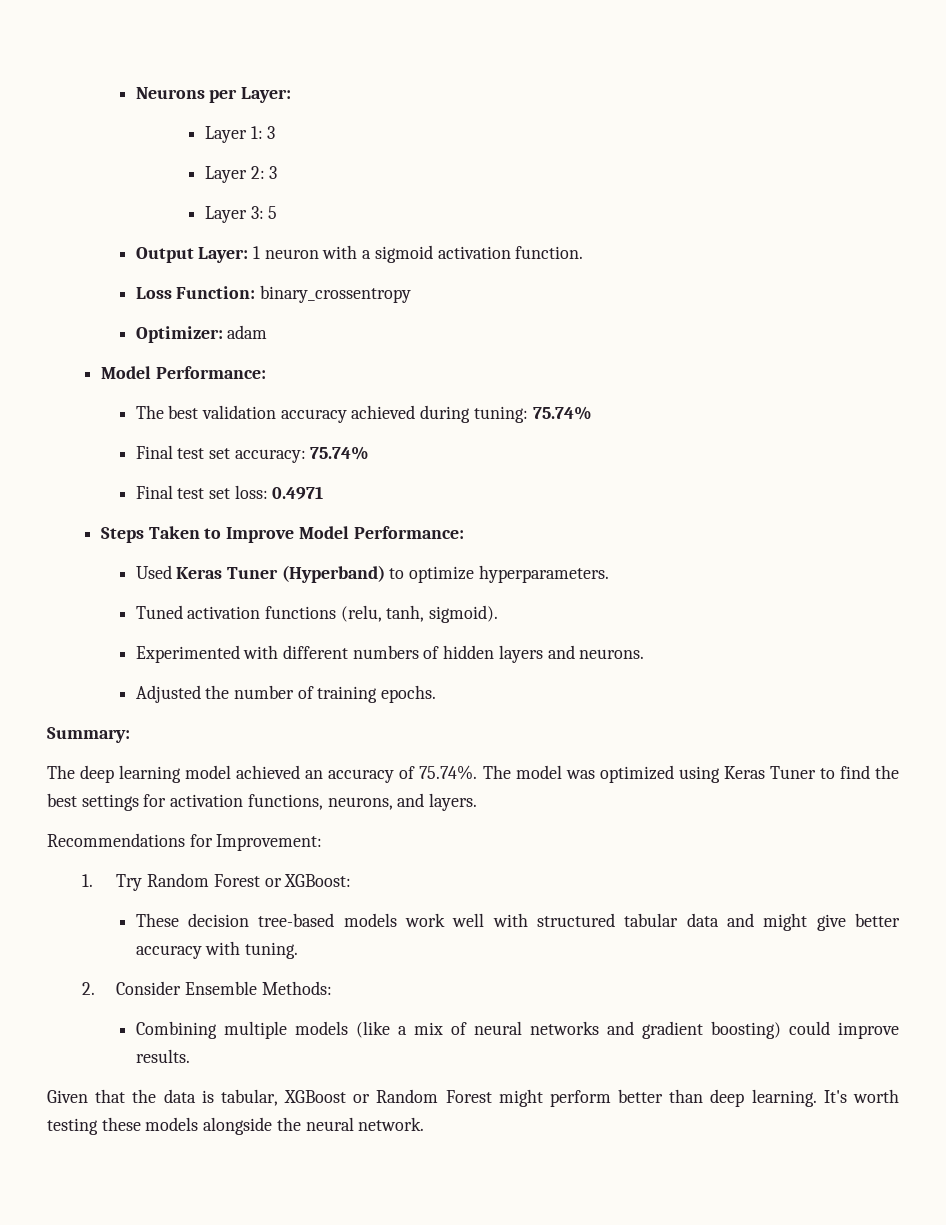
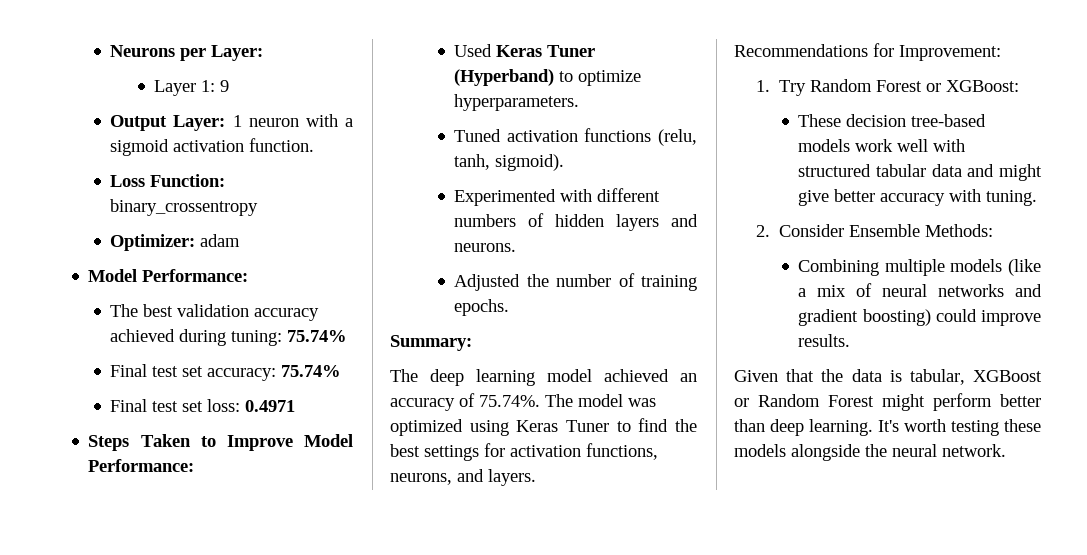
[267,126,276,139] [204,166,278,183] [204,206,278,223] 3 // Layer 2: 3 // Layer 3: 5 -> [220,80,230,92] 9

